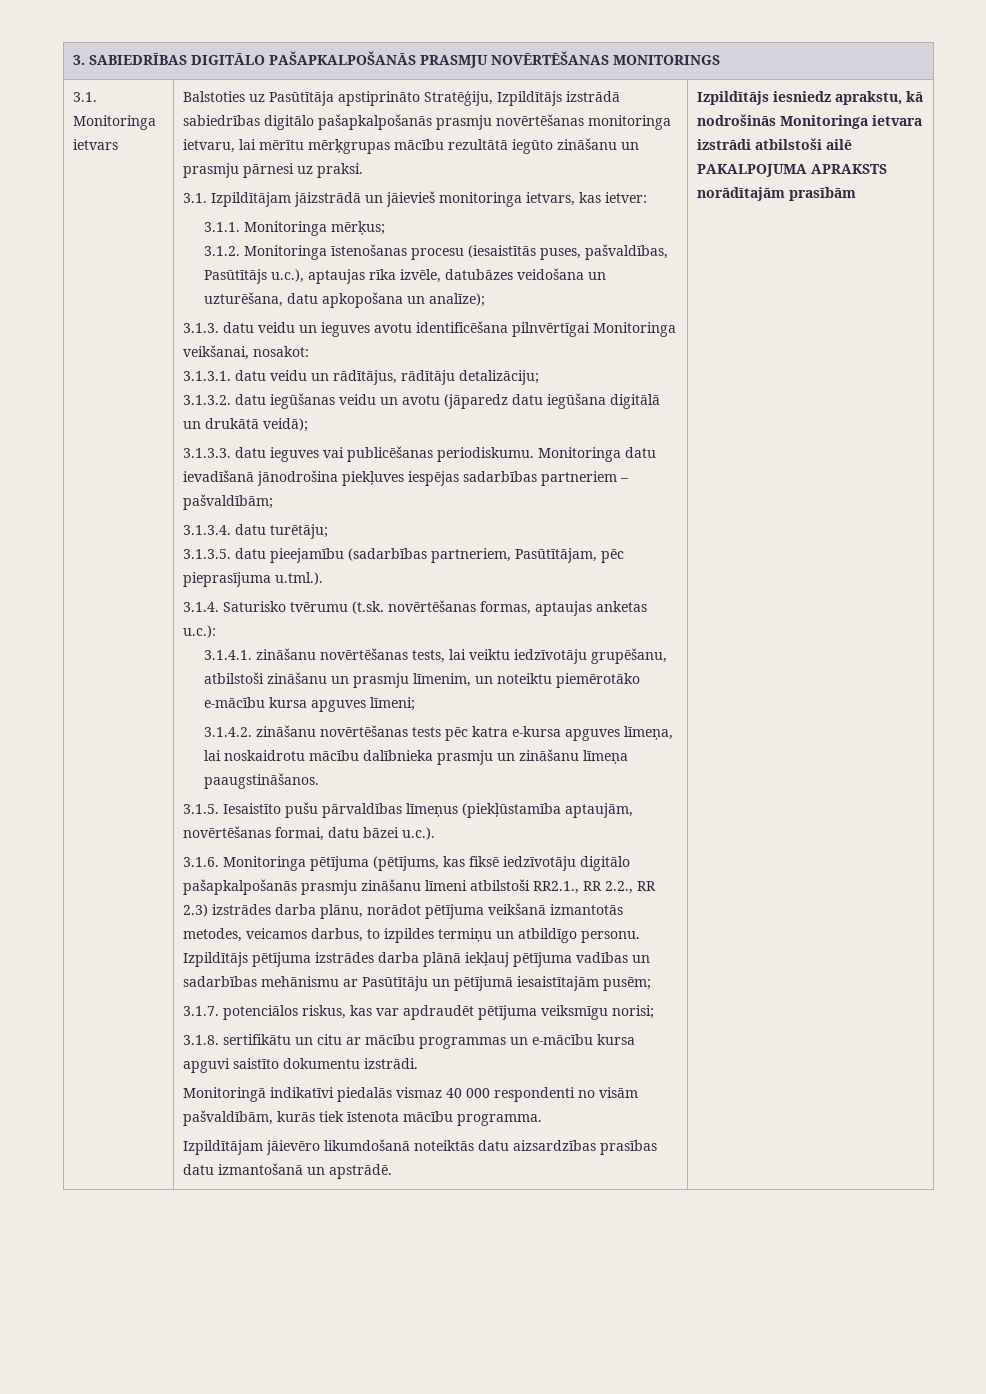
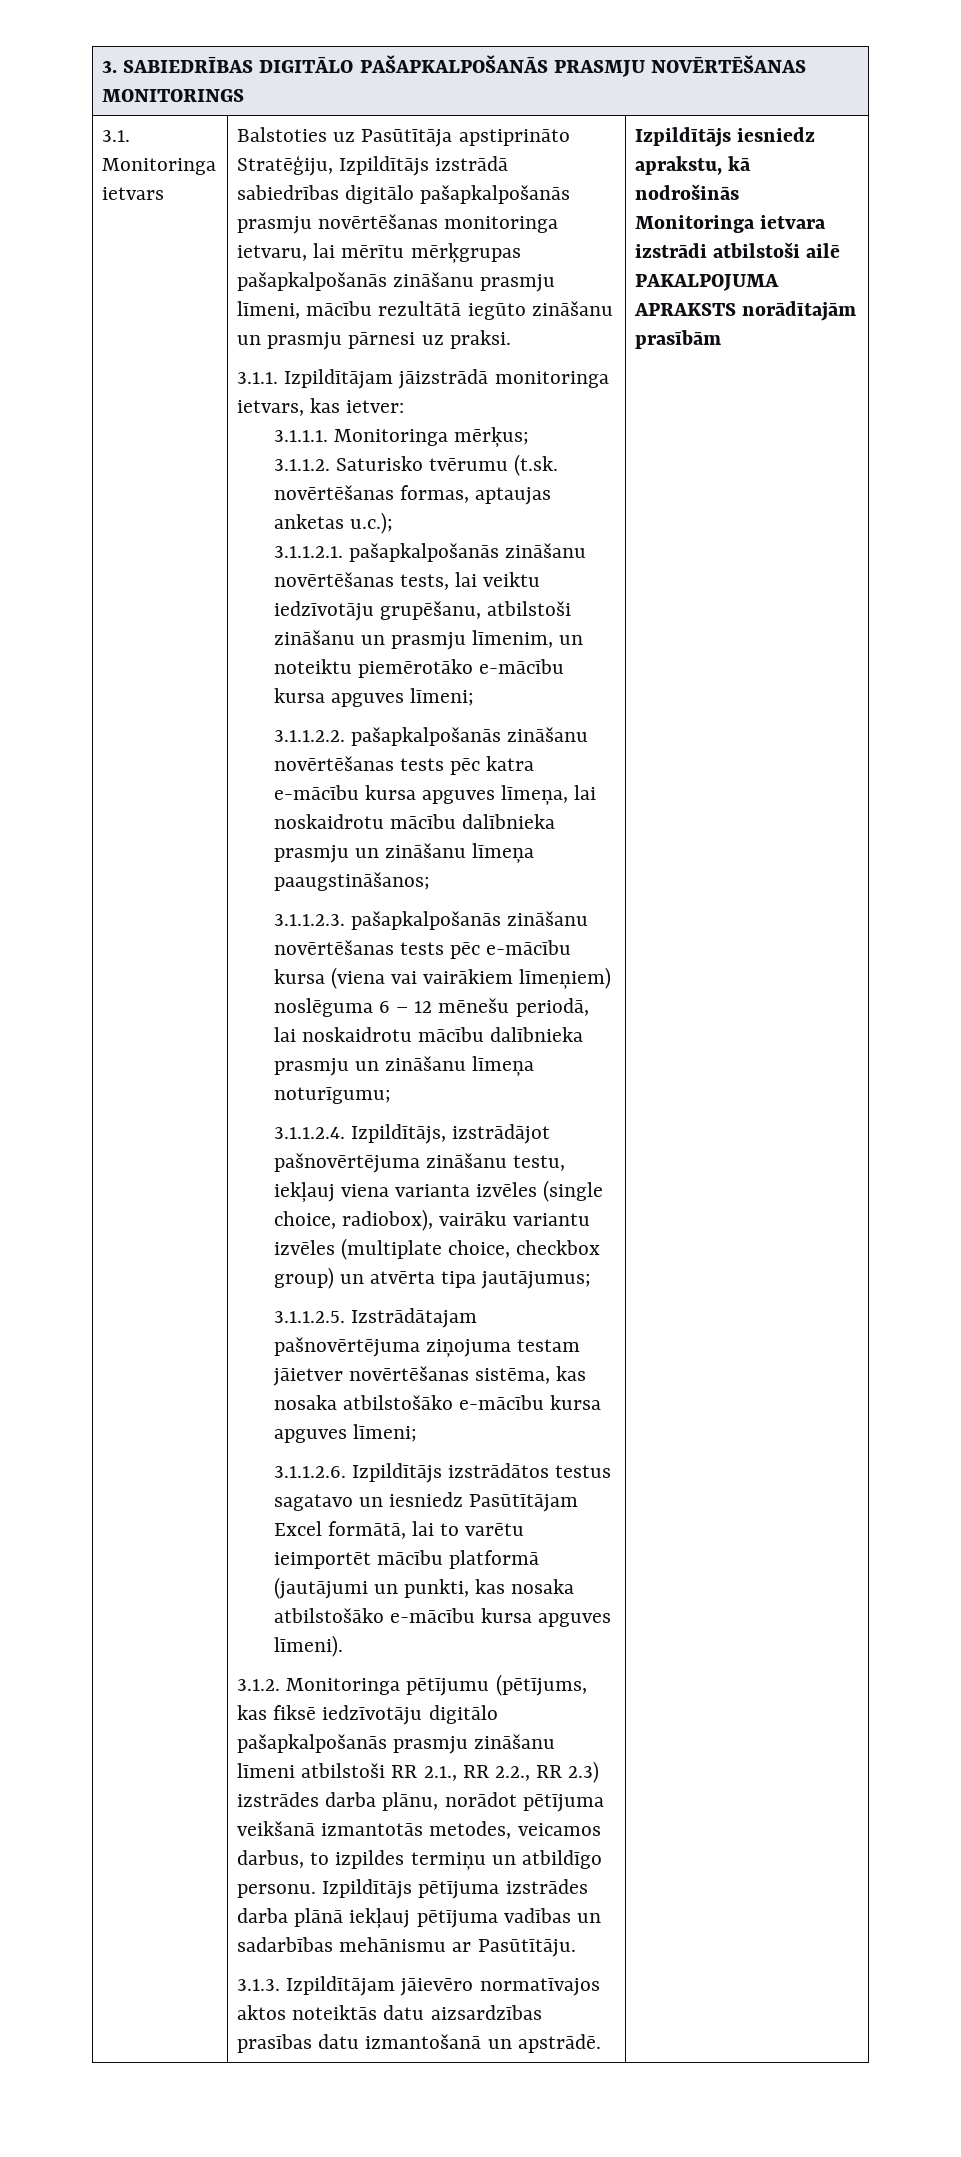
(390, 146) none -> [236,272,556,292] [236,301,300,319] pašapkalpošanās zināšanu prasmju līmeni,
[182,193,207,203] 3.1. -> [236,372,278,384] 3.1.1.
[364,191,435,207] un jāievieš -> (489, 379) none
[203,222,240,232] 3.1.1. -> [273,430,328,442] 3.1.1.1.
[203,244,668,260] [203,268,606,284] [203,292,485,308] [182,321,676,337] [182,345,309,360] [182,370,539,385] [182,393,660,409] [182,418,308,432] [182,446,656,462] [182,470,629,486] [182,494,273,510] [182,524,328,539] [182,548,624,563] [182,572,323,587] [182,602,219,612] 3.1.2. Monitoringa īstenošanas procesu (iesaistītās puses, pašvaldības, Pasūtītājs u.c.), aptaujas rīka izvēle, datubāzes veidošana un uzturēšana, datu apkopošana un analīze); // 3.1.3. datu veidu un ieguves avotu identificēšana pilnvērtīgai Monitoringa veikšanai, nosakot: // 3.1.3.1. datu veidu un rādītājus, rādītāju detalizāciju; // 3.1.3.2. datu iegūšanas veidu un avotu (jāparedz datu iegūšana digitālā un drukātā veidā); // 3.1.3.3. datu ieguves vai publicēšanas periodiskumu. Monitoringa datu ievadīšanā jānodrošina piekļuves iespējas sadarbības partneriem – pašvaldībām; // 3.1.3.4. datu turētāju; // 3.1.3.5. datu pieejamību (sadarbības partneriem, Pasūtītājam, pēc pieprasījuma u.tml.). // 3.1.4. -> [273,459,330,471] 3.1.1.2.
[182,625,216,638] [203,650,252,660] u.c.): // 3.1.4.1. -> [349,512,393,534] [273,543,499,562] u.c.); // 3.1.1.2.1. pašapkalpošanās
[203,727,252,737] 3.1.4.2. -> [273,727,501,746] 3.1.1.2.2. pašapkalpošanās
[511,726,561,737] e-kursa -> [273,785,416,800] e-mācību kursa
[203,773,319,789] [182,802,633,818] [182,826,435,841] [182,856,369,871] paaugstināšanos. // 3.1.5. Iesaistīto pušu pārvaldības līmeņus (piekļūstamība aptaujām, novērtēšanas formai, datu bāzei u.c.). // 3.1.6. Monitoringa pētījuma -> [273,872,430,891] [273,911,589,930] [273,940,572,959] [273,967,612,990] [273,998,589,1017] [273,1027,584,1042] [273,1056,535,1077] [273,1087,391,1104] [273,1124,551,1144] [273,1153,566,1173] [273,1180,604,1203] [273,1209,591,1231] [273,1238,601,1260] [273,1267,592,1289] [273,1308,477,1328] [273,1337,581,1358] [272,1366,587,1386] [273,1395,602,1410] [273,1424,417,1443] [273,1463,612,1483] [273,1492,579,1512] [273,1521,525,1539] [273,1550,540,1569] [273,1577,575,1599] [273,1608,612,1627] [273,1635,343,1657] [236,1678,490,1696] paaugstināšanos; // 3.1.1.2.3. pašapkalpošanās zināšanu novērtēšanas tests pēc e-mācību kursa (viena vai vairākiem līmeņiem) noslēguma 6 – 12 mēnešu periodā, lai noskaidrotu mācību dalībnieka prasmju un zināšanu līmeņa noturīgumu; // 3.1.1.2.4. Izpildītājs, izstrādājot pašnovērtējuma zināšanu testu, iekļauj viena varianta izvēles (single choice, radiobox), vairāku variantu izvēles (multiplate choice, checkbox group) un atvērta tipa jautājumus; // 3.1.1.2.5. Izstrādātajam pašnovērtējuma ziņojuma testam jāietver novērtēšanas sistēma, kas nosaka atbilstošāko e-mācību kursa apguves līmeni; // 3.1.1.2.6. Izpildītājs izstrādātos testus sagatavo un iesniedz Pasūtītājam Excel formātā, lai to varētu ieimportēt mācību platformā (jautājumi un punkti, kas nosaka atbilstošāko e-mācību kursa apguves līmeni). // 3.1.2. Monitoringa pētījumu
[532,881,579,894] RR2.1., -> [391,1765,457,1781] RR 2.1.,
[361,976,651,991] [182,1005,654,1020] [182,1034,635,1049] [182,1058,418,1073] [182,1087,638,1102] [182,1110,542,1126] [182,1139,410,1155] Pasūtītāju un pētījumā iesaistītajām pusēm; // 3.1.7. potenciālos riskus, kas var apdraudēt pētījuma veiksmīgu norisi; // 3.1.8. sertifikātu un citu ar mācību programmas un e-mācību kursa apguvi saistīto dokumentu izstrādi. // Monitoringā indikatīvi piedalās vismaz 40 000 respondenti no visām pašvaldībām, kurās tiek īstenota mācību programma. // Izpildītājam jāievēro likumdošanā -> [477,1939,576,1957] [236,1976,600,1996] [236,2005,286,2020] Pasūtītāju. // 3.1.3. Izpildītājam jāievēro normatīvajos aktos

